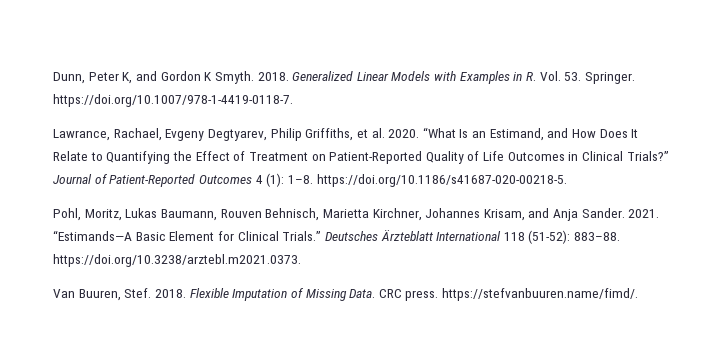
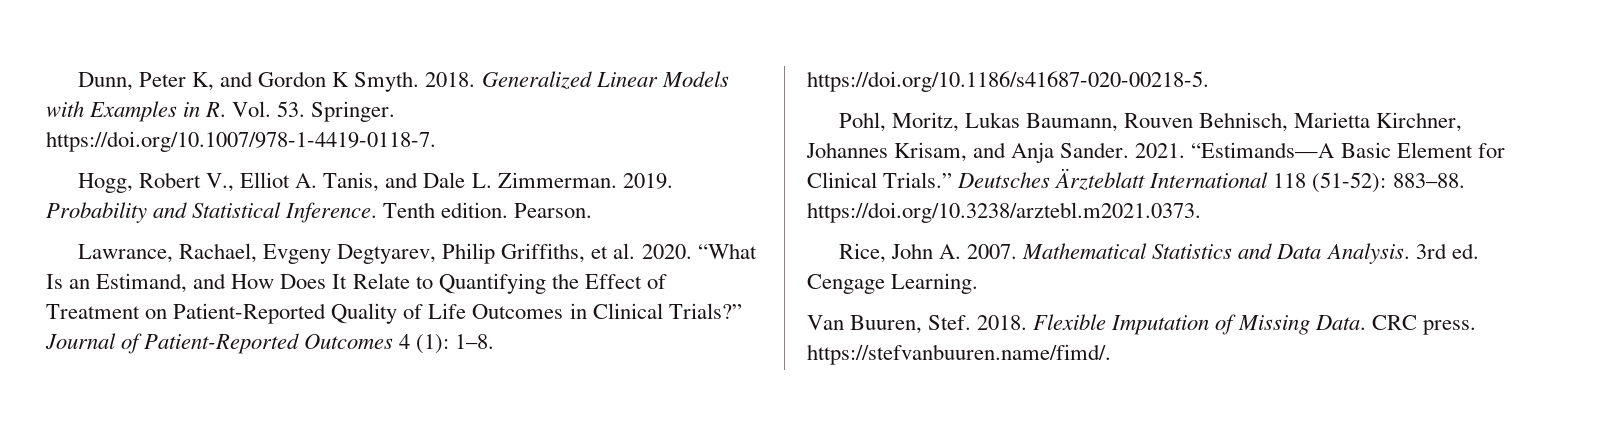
(293, 100) none -> [77,172,673,193] [46,202,593,223] // Hogg, Robert V., Elliot A. Tanis, and Dale L. Zimmerman. 2019. Probability and Statistical Inference. Tenth edition. Pearson.
(301, 260) none -> [838,243,1479,264] [807,273,979,294] // Rice, John A. 2007. Mathematical Statistics and Data Analysis. 3rd ed. Cengage Learning.

